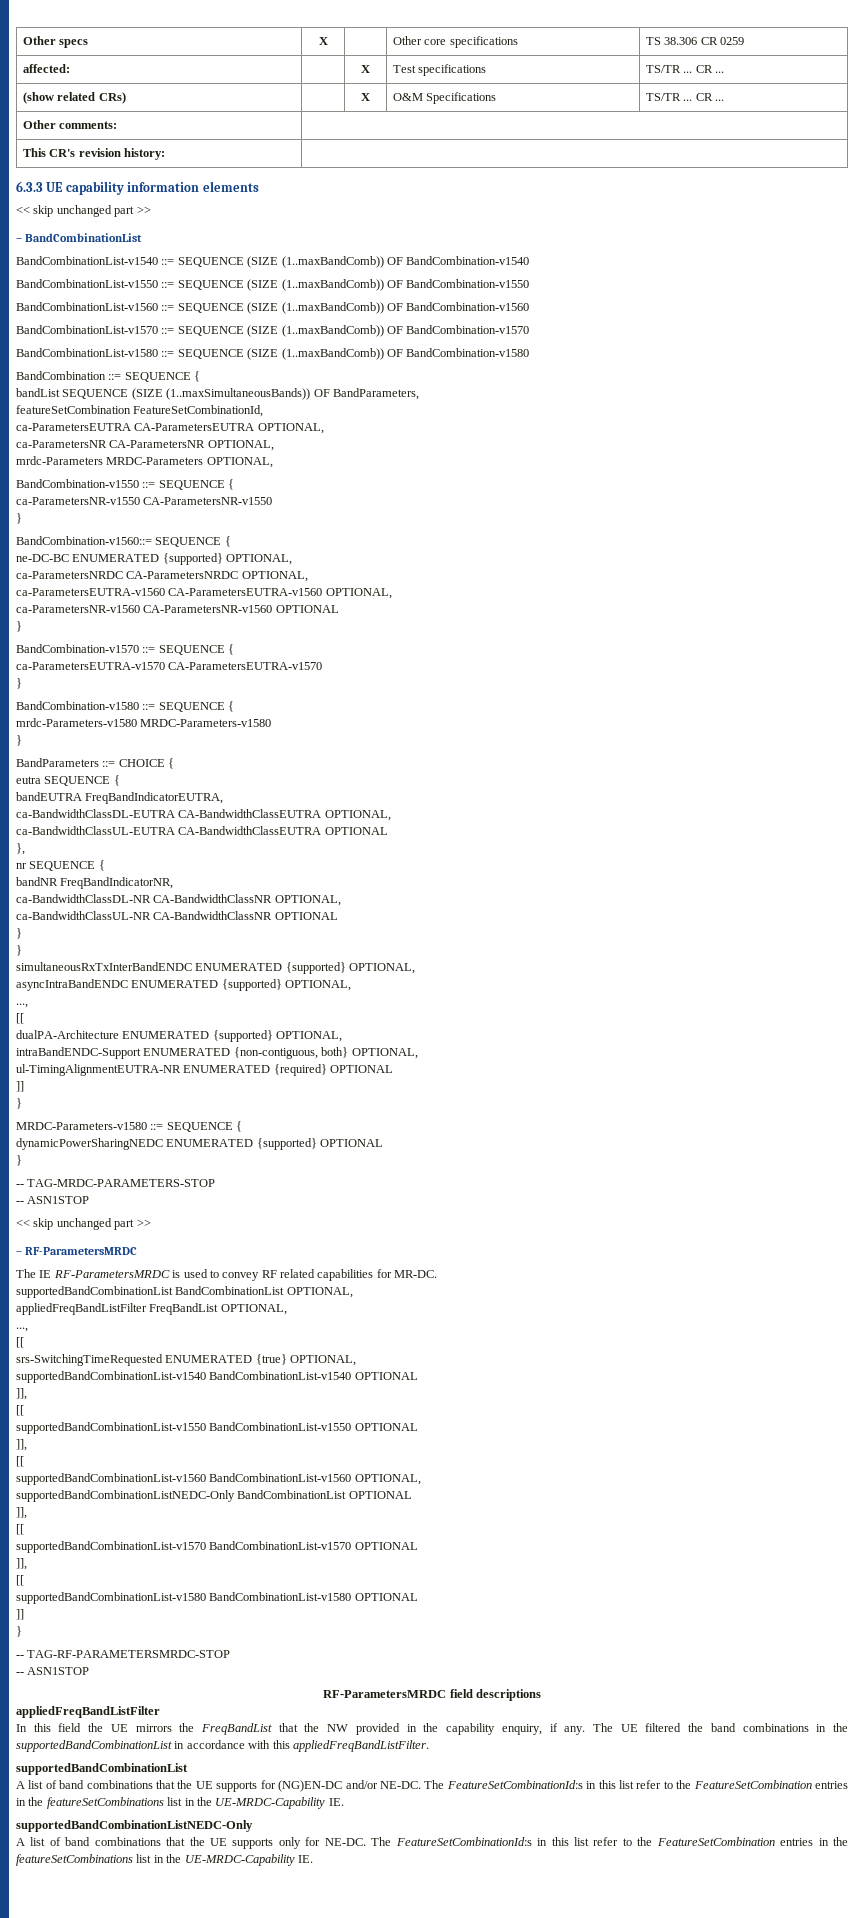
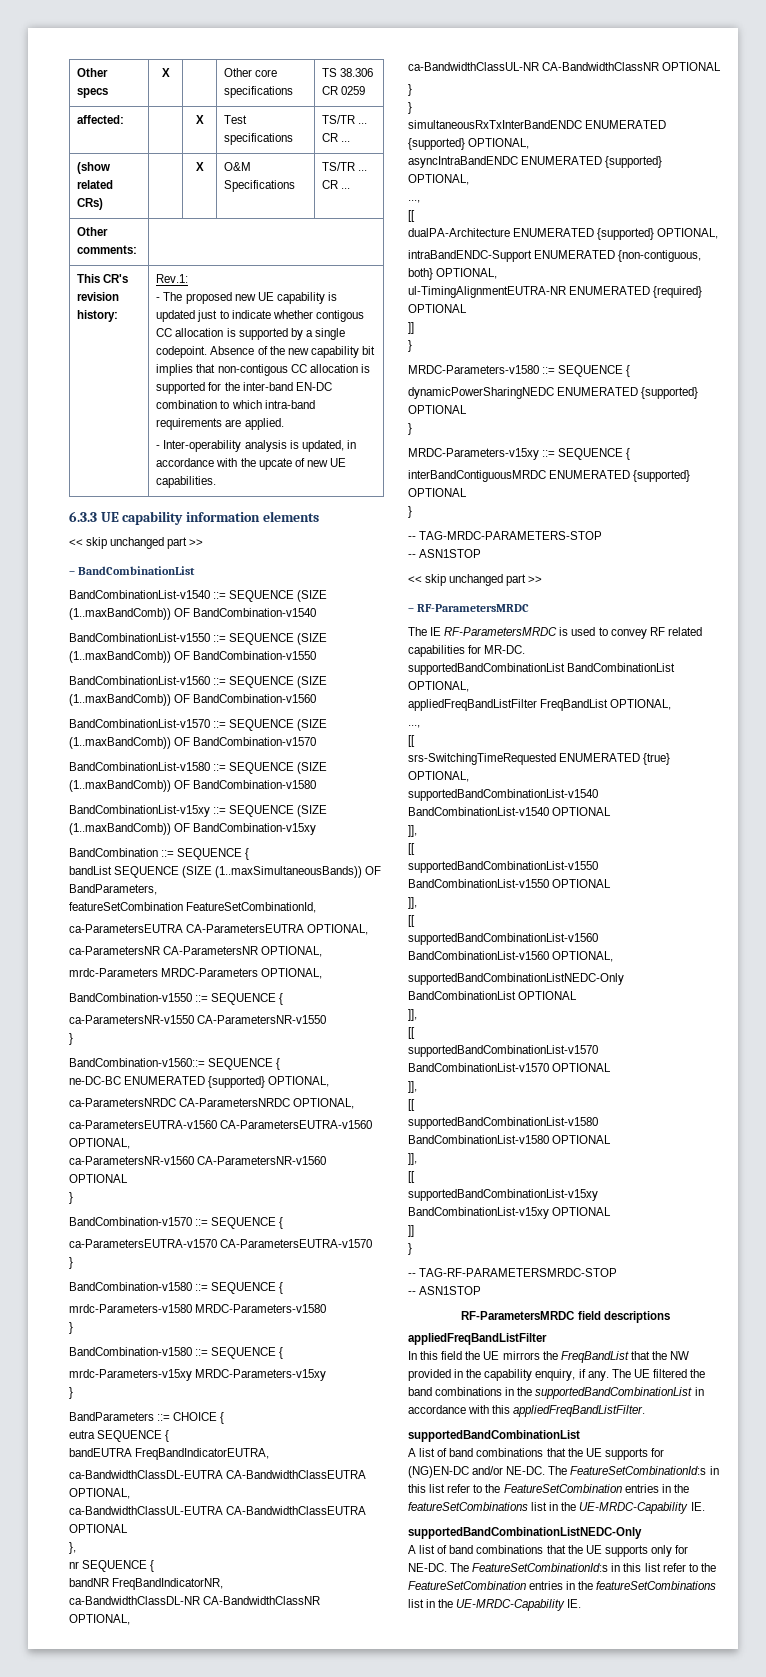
(165, 154) none -> [156,274,189,283] [156,292,337,304] [156,310,364,322] [156,328,345,340] [156,346,375,358] [156,364,370,376] [156,382,332,394] [156,400,315,409] [156,418,284,430] [156,440,356,452] [156,458,346,470] [156,476,217,488] Rev.1: // - The proposed new UE capability is updated just to indicate whether contigous CC allocation is supported by a single codepoint. Absence of the new capability bit implies that non-contigous CC allocation is supported for the inter-band EN-DC combination to which intra-band requirements are applied. // - Inter-operability analysis is updated, in accordance with the upcate of new UE capabilities.
(530, 352) none -> [69,805,328,817] [69,823,317,835] // BandCombinationList-v15xy ::= SEQUENCE (SIZE (1..maxBandComb)) OF BandCombination-v15xy
(22, 740) none -> [69,1347,284,1359] [69,1369,327,1381] [69,1387,73,1399] // BandCombination-v1580 ::= SEQUENCE { // mrdc-Parameters-v15xy MRDC-Parameters-v15xy // }
(22, 1160) none -> [408,448,631,460] [408,470,691,482] [408,488,467,497] [408,506,412,518] // MRDC-Parameters-v15xy ::= SEQUENCE { // interBandContiguousMRDC ENUMERATED {supported} OPTIONAL // }
(418, 1597) none -> [408,1153,417,1165] [408,1171,415,1183] [408,1189,598,1201] [408,1207,612,1219] // ]], // [[ // supportedBandCombinationList-v15xy BandCombinationList-v15xy OPTIONAL

